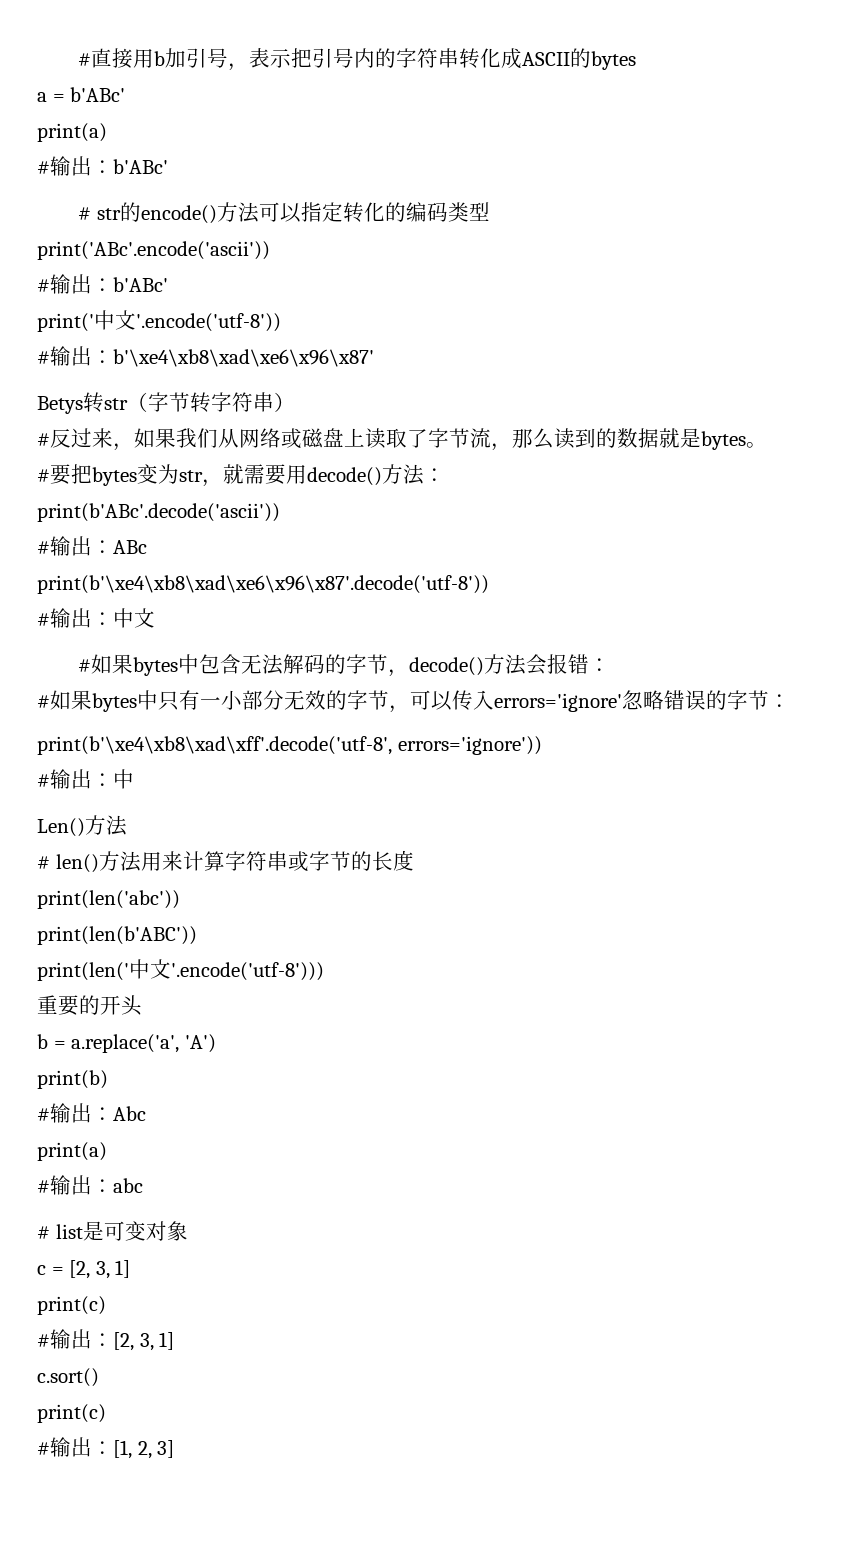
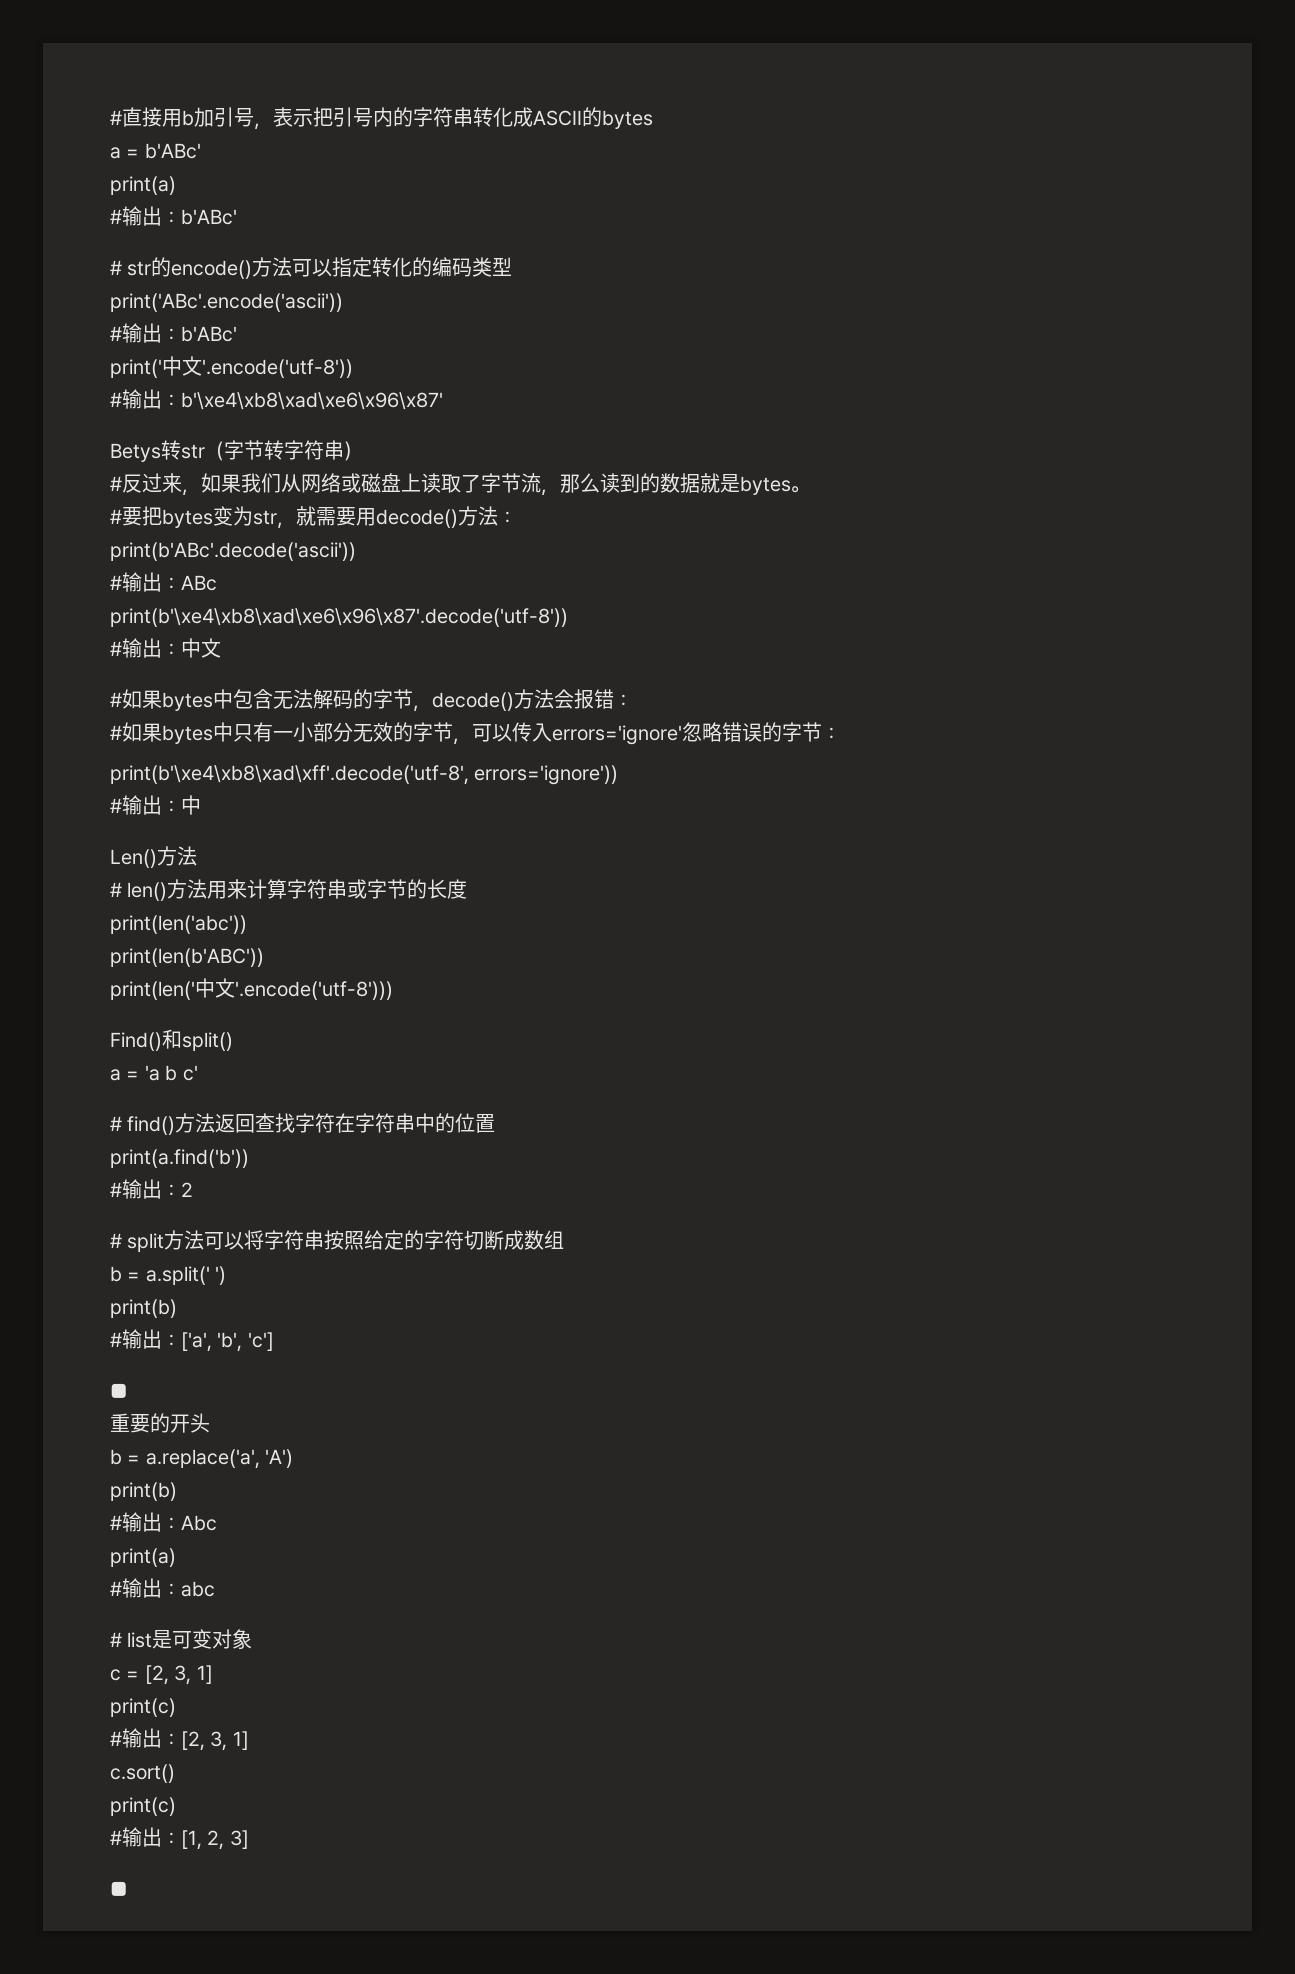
(324, 971) none -> [110,1029,233,1051] [110,1065,198,1081] [110,1113,496,1135] [110,1149,249,1168] [110,1179,193,1199] [110,1230,565,1252] [110,1266,227,1285] [110,1299,177,1318] [110,1329,274,1352] [110,1383,127,1398] // Find()和split() // a = 'a b c' // # find()方法返回查找字符在字符串中的位置 // print(a.find('b')) // #输出：2 // # split方法可以将字符串按照给定的字符切断成数组 // b = a.split(' ') // print(b) // #输出：['a', 'b', 'c'] // ■
(175, 1449) none -> [110,1881,127,1896] // ■

